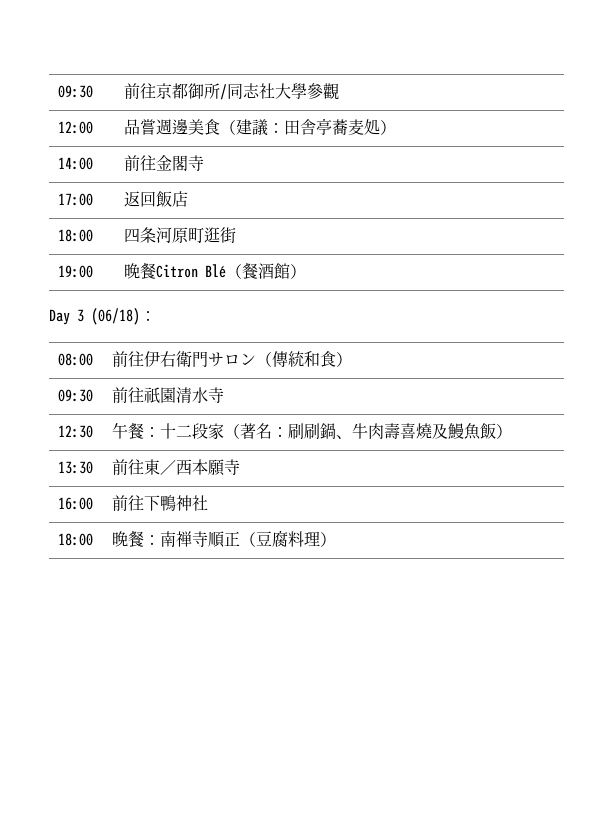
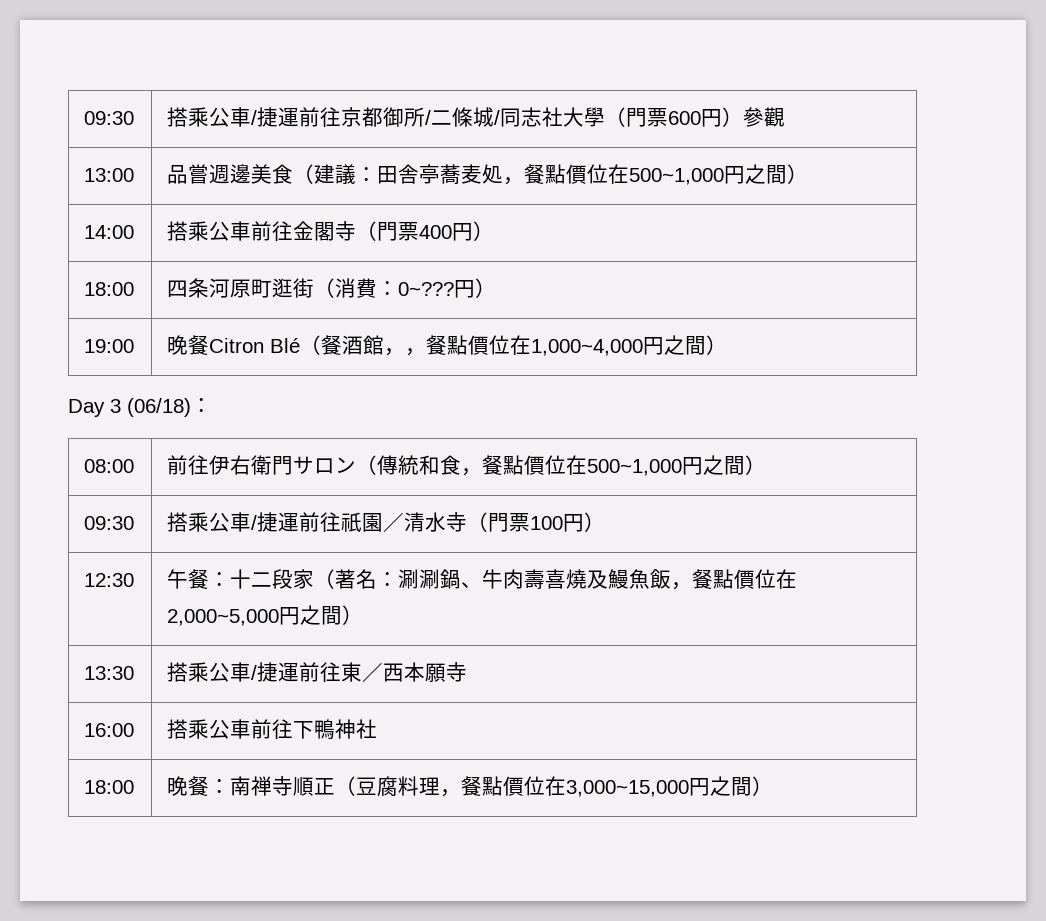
[58,85,94,98] [124,83,308,100] 09:30 | 前往京都御所/同志社大學 -> [84,111,135,125] [167,107,744,127] 09:30 | 搭乘公車/捷運前往京都御所/二條城/同志社大學（門票600円）
[58,121,94,134] 12:00 -> [84,168,135,182] 13:00
(381, 127) none -> [503,164,788,185] ，餐點價位在500~1,000円之間
(94, 163) none -> [167,221,252,241] 搭乘公車
[58,193,94,206] [124,191,189,207] // 17:00 | 返回飯店 -> [356,221,495,241] （門票400円）
(237, 235) none -> [314,278,497,298] （消費：0~???円）
(291, 271) none -> [384,335,707,356] ，，餐點價位在1,000~4,000円之間
[336,352,353,367] [58,389,94,402] ） // 09:30 | -> [461,455,767,476] [84,516,135,530] [167,512,300,532] ，餐點價位在500~1,000円之間） // 09:30 | 搭乘公車/捷運
(177, 395) none -> [383,512,405,532] ／
(225, 395) none -> [467,512,606,532] （門票100円）
[288,423,321,439] 刷刷 -> [398,569,441,589] 涮涮
[496,424,513,439] [58,461,94,474] ） // 13:30 | -> [671,569,798,590] [167,605,364,626] [84,666,135,680] [167,662,300,682] ，餐點價位在2,000~5,000円之間） // 13:30 | 搭乘公車/捷運
(94, 503) none -> [167,719,252,739] 搭乘公車
(321, 538) none -> [440,776,753,797] ，餐點價位在3,000~15,000円之間

